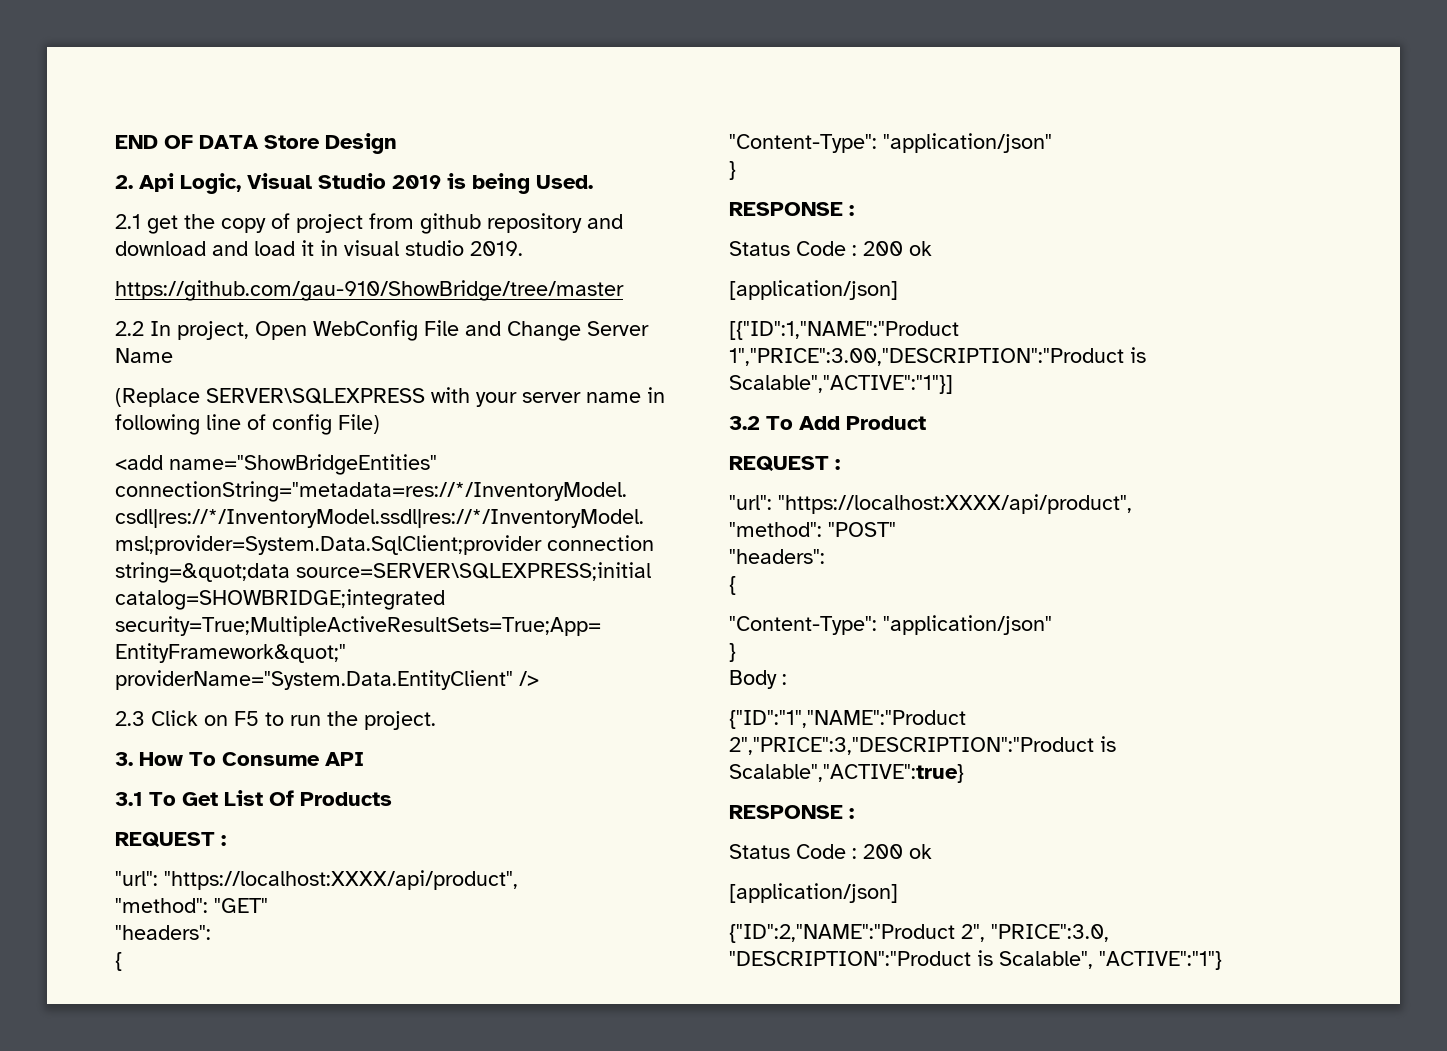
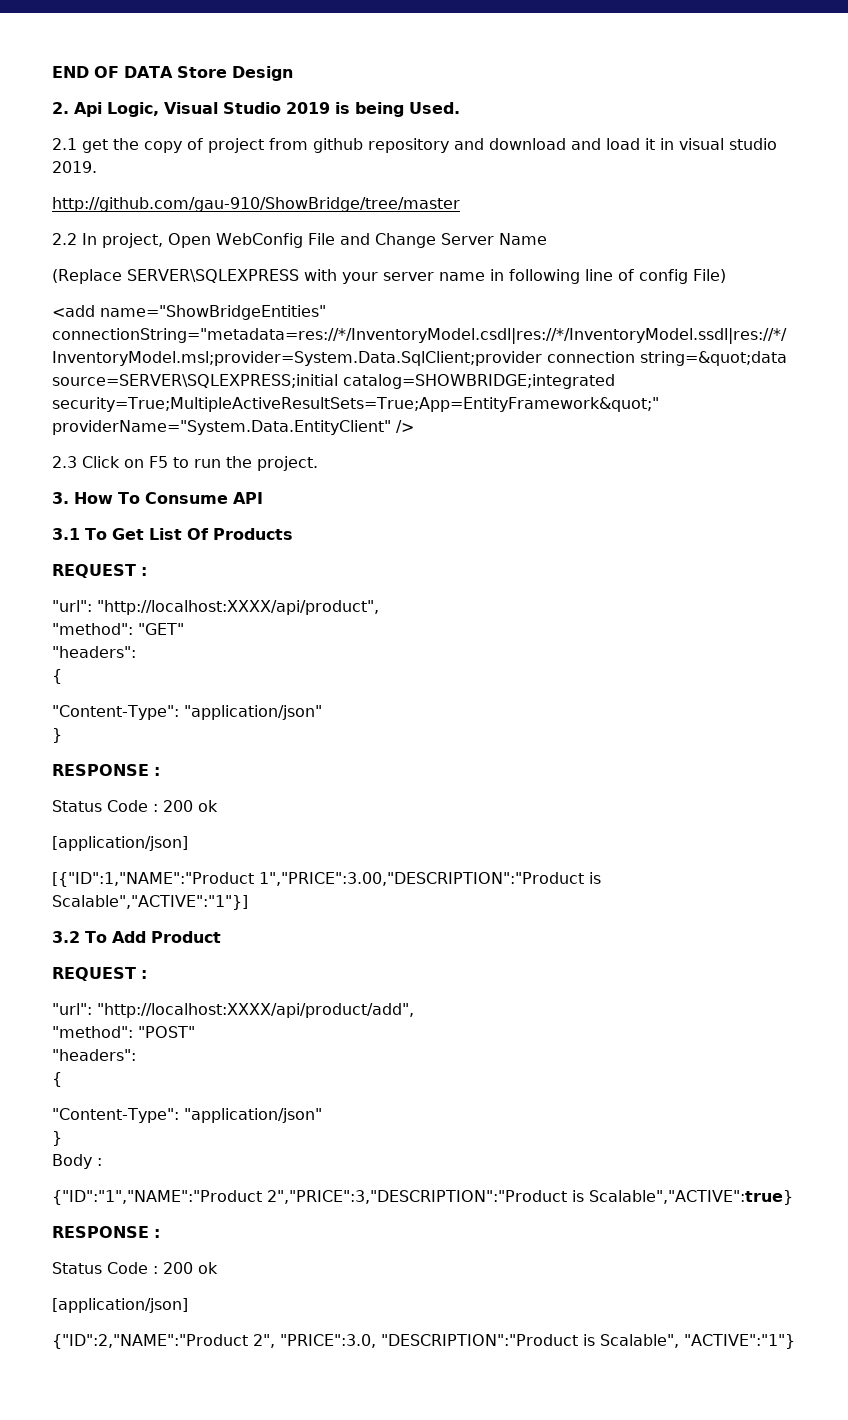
[115,280,624,301] https://github.com/gau-910/ShowBridge/tree/master -> [52,197,460,212] http://github.com/gau-910/ShowBridge/tree/master
[164,870,518,890] "https://localhost:XXXX/api/product", -> [97,600,379,615] "http://localhost:XXXX/api/product",
[778,494,1132,514] "https://localhost:XXXX/api/product", -> [97,1003,414,1018] "http://localhost:XXXX/api/product/add",

